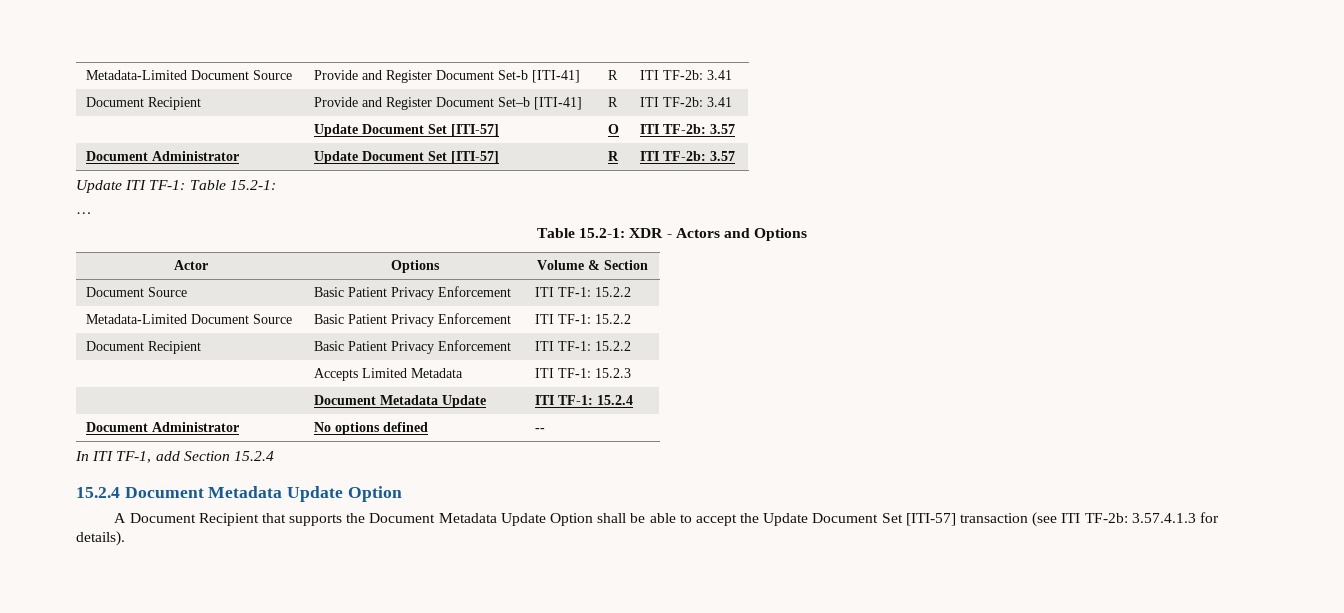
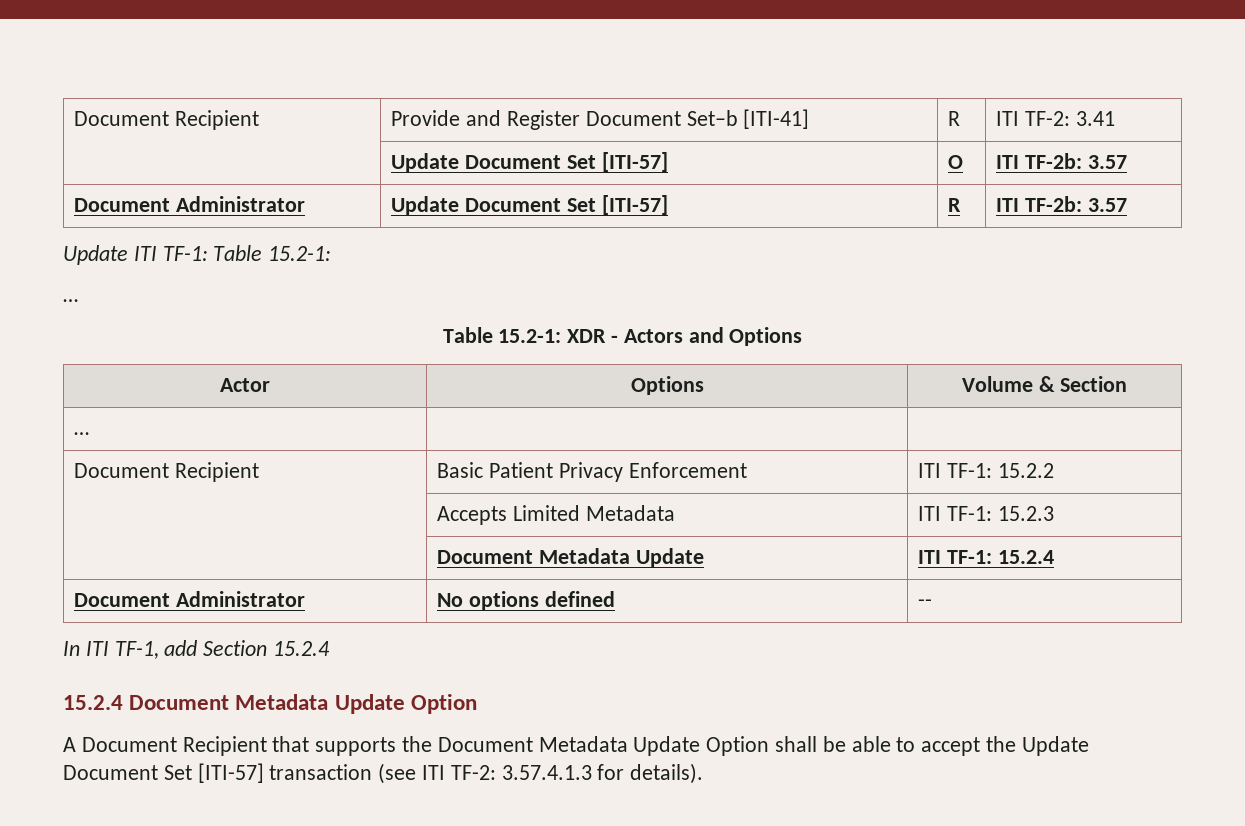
[86,70,293,80] [314,70,581,83] [608,70,619,80] [640,70,733,80] Metadata-Limited Document Source | Provide and Register Document Set-b [ITI-41] | R | ITI TF-2b: 3.41 // -> (74, 118) none
[663,97,704,107] TF-2b: -> [1025,111,1071,126] TF-2:
[86,287,188,297] [314,286,512,300] [535,287,632,297] [86,314,293,324] [314,313,512,327] [535,314,632,324] Document Source | Basic Patient Privacy Enforcement | ITI TF-1: 15.2.2 // Metadata-Limited Document Source | Basic Patient Privacy Enforcement | ITI TF-1: 15.2.2 -> [74,432,90,435] … | |
[1084,513,1128,523] TF-2b: -> [450,765,496,780] TF-2:

